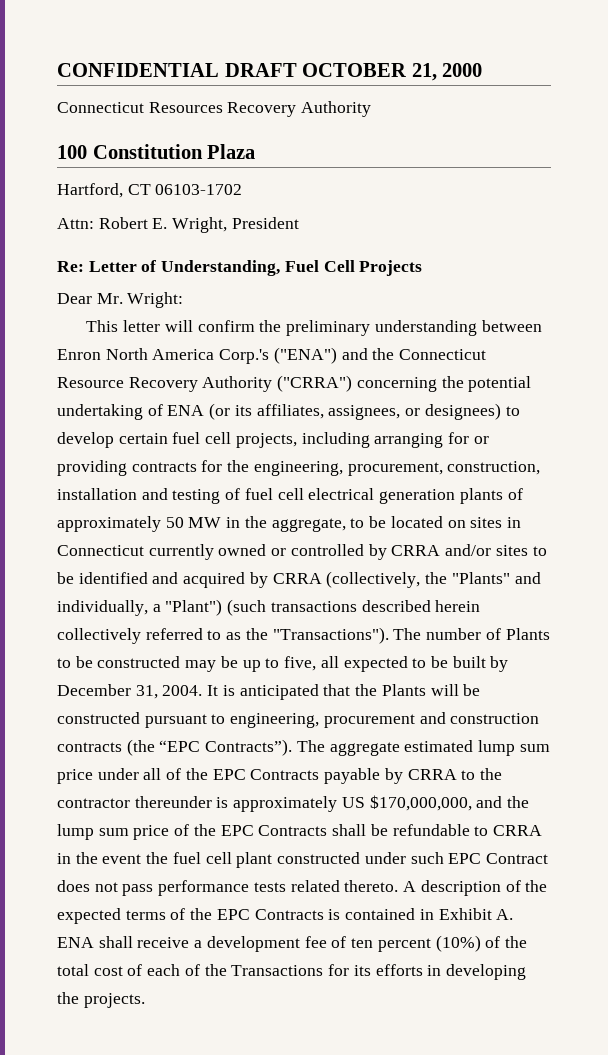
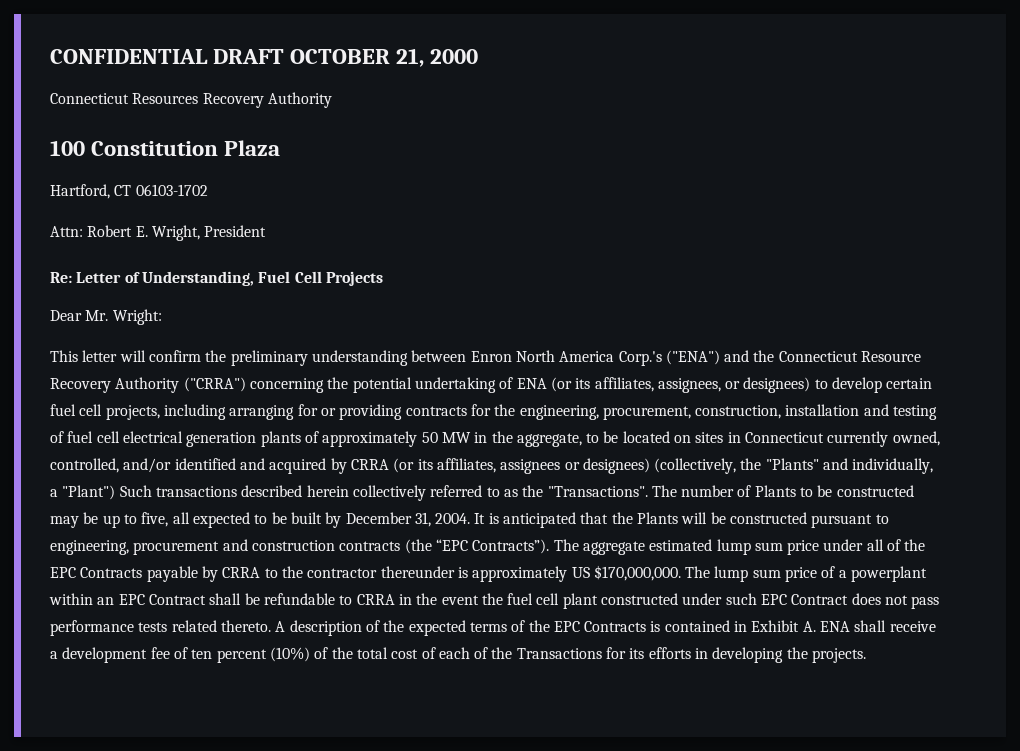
[218,544,547,560] [57,572,74,584] owned or controlled by CRRA and/or sites to be -> [892,431,940,446] [50,458,172,473] owned, controlled, and/or
(322, 578) none -> [393,458,650,474] (or its affiliates, assignees or designees)
[227,599,267,616] (such -> [119,485,152,497] Such
[272,627,389,644] "Transactions"). -> [547,486,648,497] "Transactions".
[369,795,530,811] $170,000,000, and the -> [593,565,711,581] $170,000,000. The
[193,824,328,836] the EPC Contracts -> [838,566,928,582] [49,593,206,605] a powerplant within an EPC Contract

